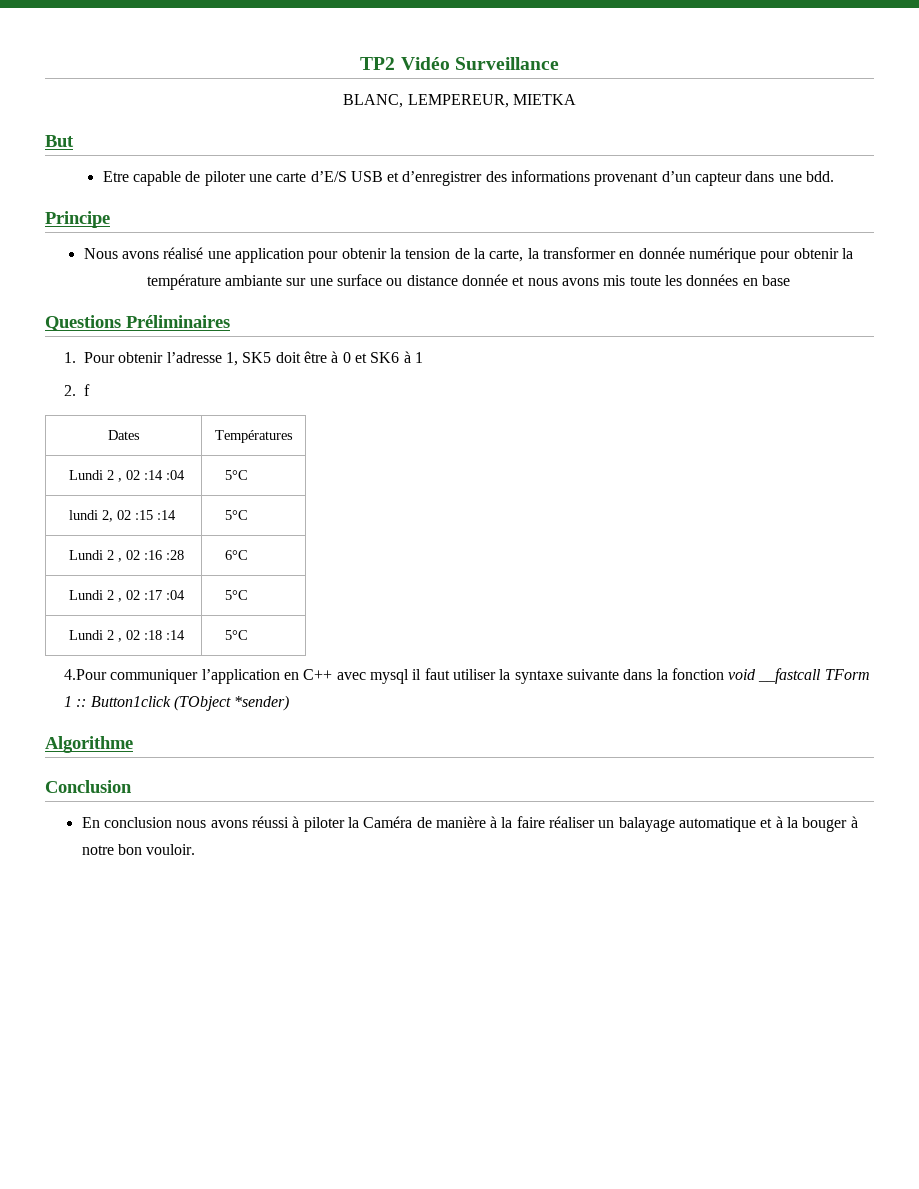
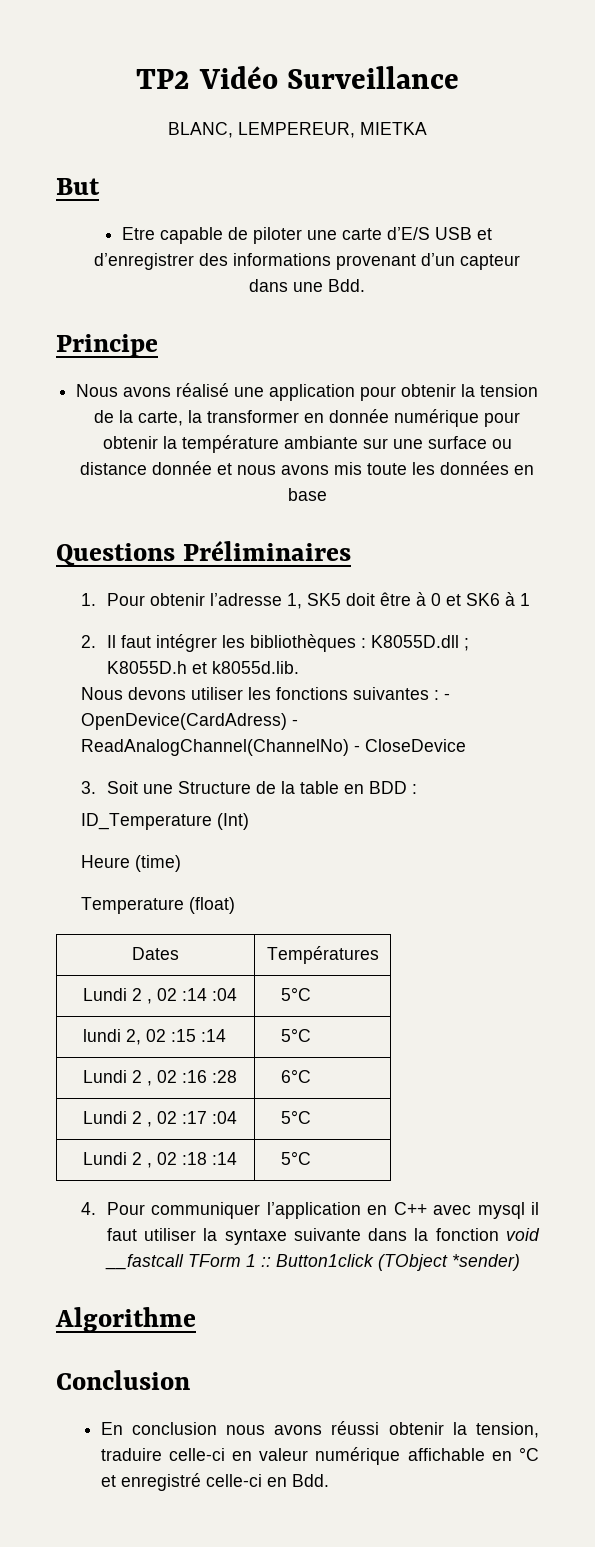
[806,171,835,182] bdd. -> [328,279,366,292] Bdd.
[84,384,91,396] f -> [106,634,469,652] [106,661,299,674] [81,687,451,700] [81,713,299,730] [81,739,467,756] [81,781,417,794] [81,813,250,830] [81,855,182,872] [81,897,236,914] Il faut intégrer les bibliothèques : K8055D.dll ; K8055D.h et k8055d.lib. // Nous devons utiliser les fonctions suivantes : - OpenDevice(CardAdress) - ReadAnalogChannel(ChannelNo) - CloseDevice // 3. Soit une Structure de la table en BDD : // ID_Temperature (Int) // Heure (time) // Temperature (float)
[64,669,108,680] 4.Pour -> [81,1202,145,1215] 4. Pour
[292,816,858,832] [81,844,196,855] à piloter la Caméra de manière à la faire réaliser un balayage automatique et à la bouger à notre bon vouloir. -> [388,1422,539,1438] [100,1447,539,1465] [100,1473,329,1491] obtenir la tension, traduire celle-ci en valeur numérique affichable en °C et enregistré celle-ci en Bdd.

